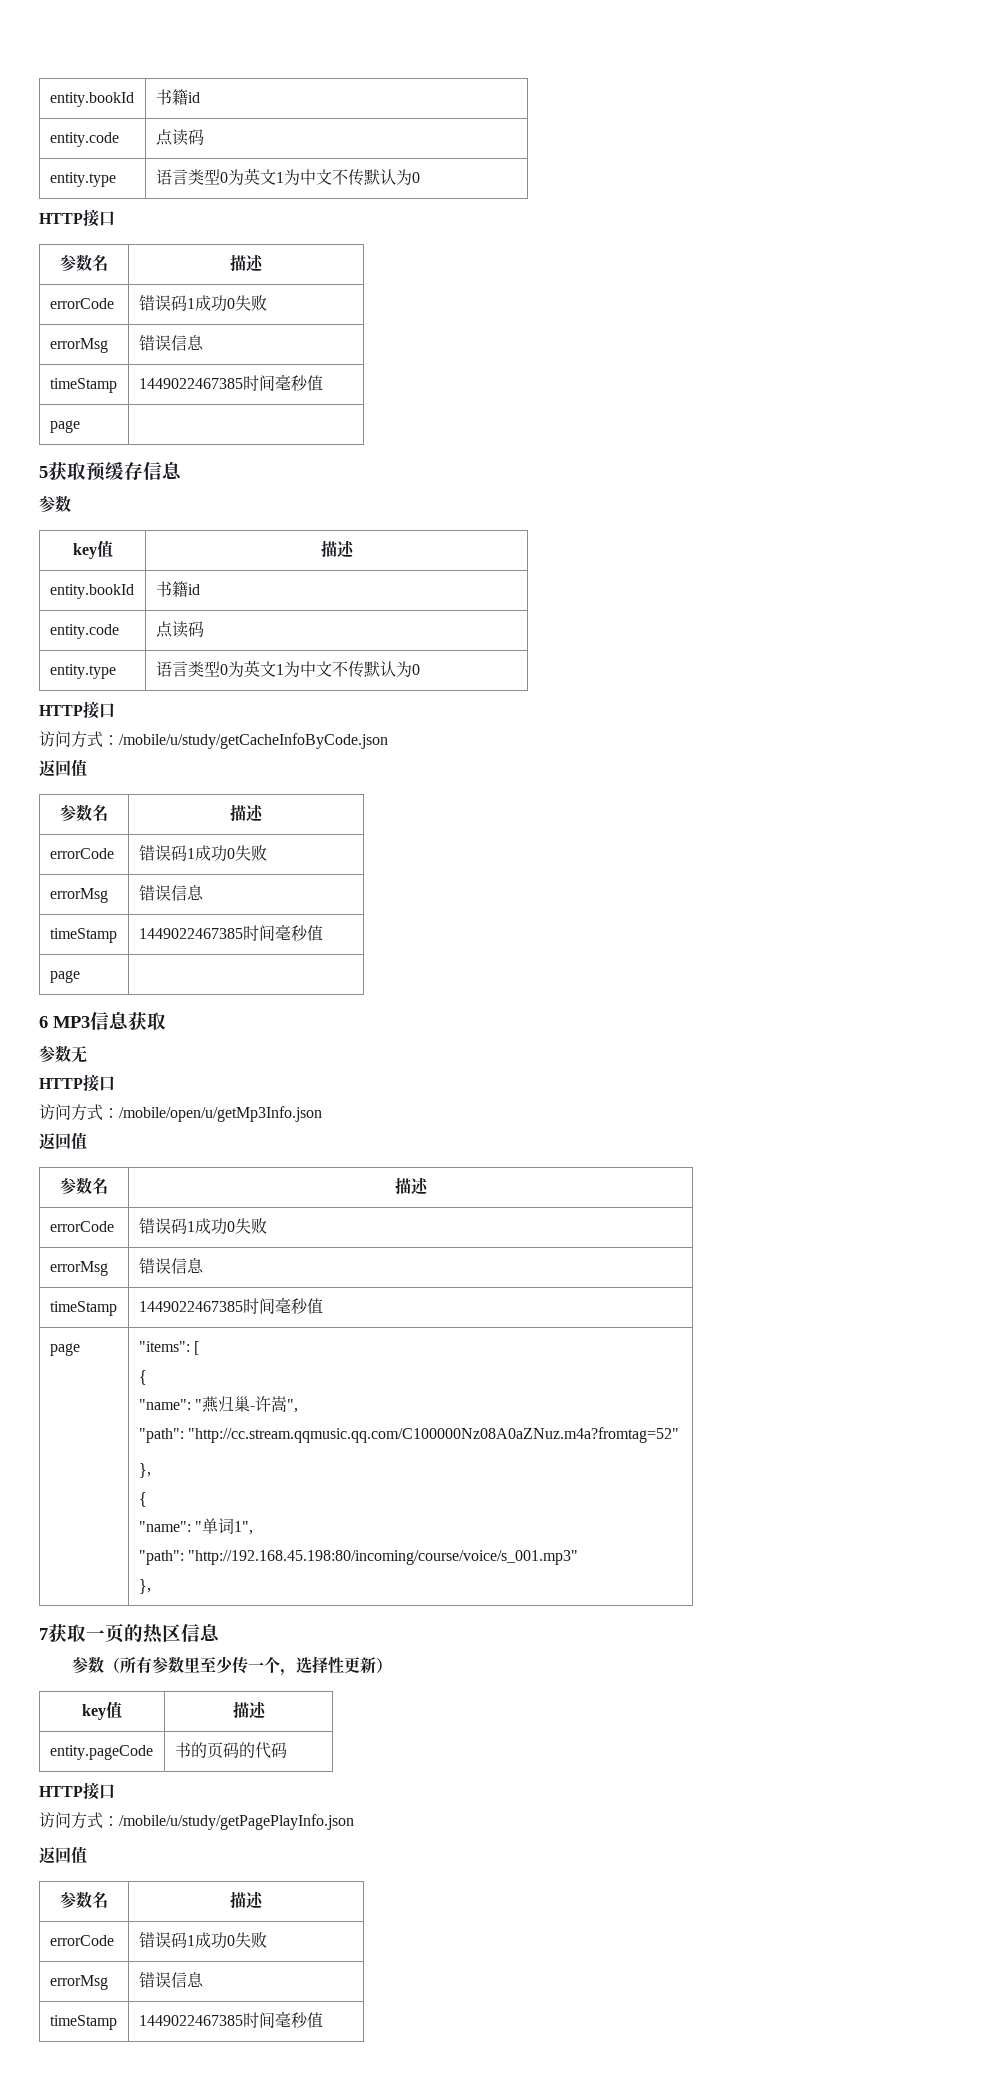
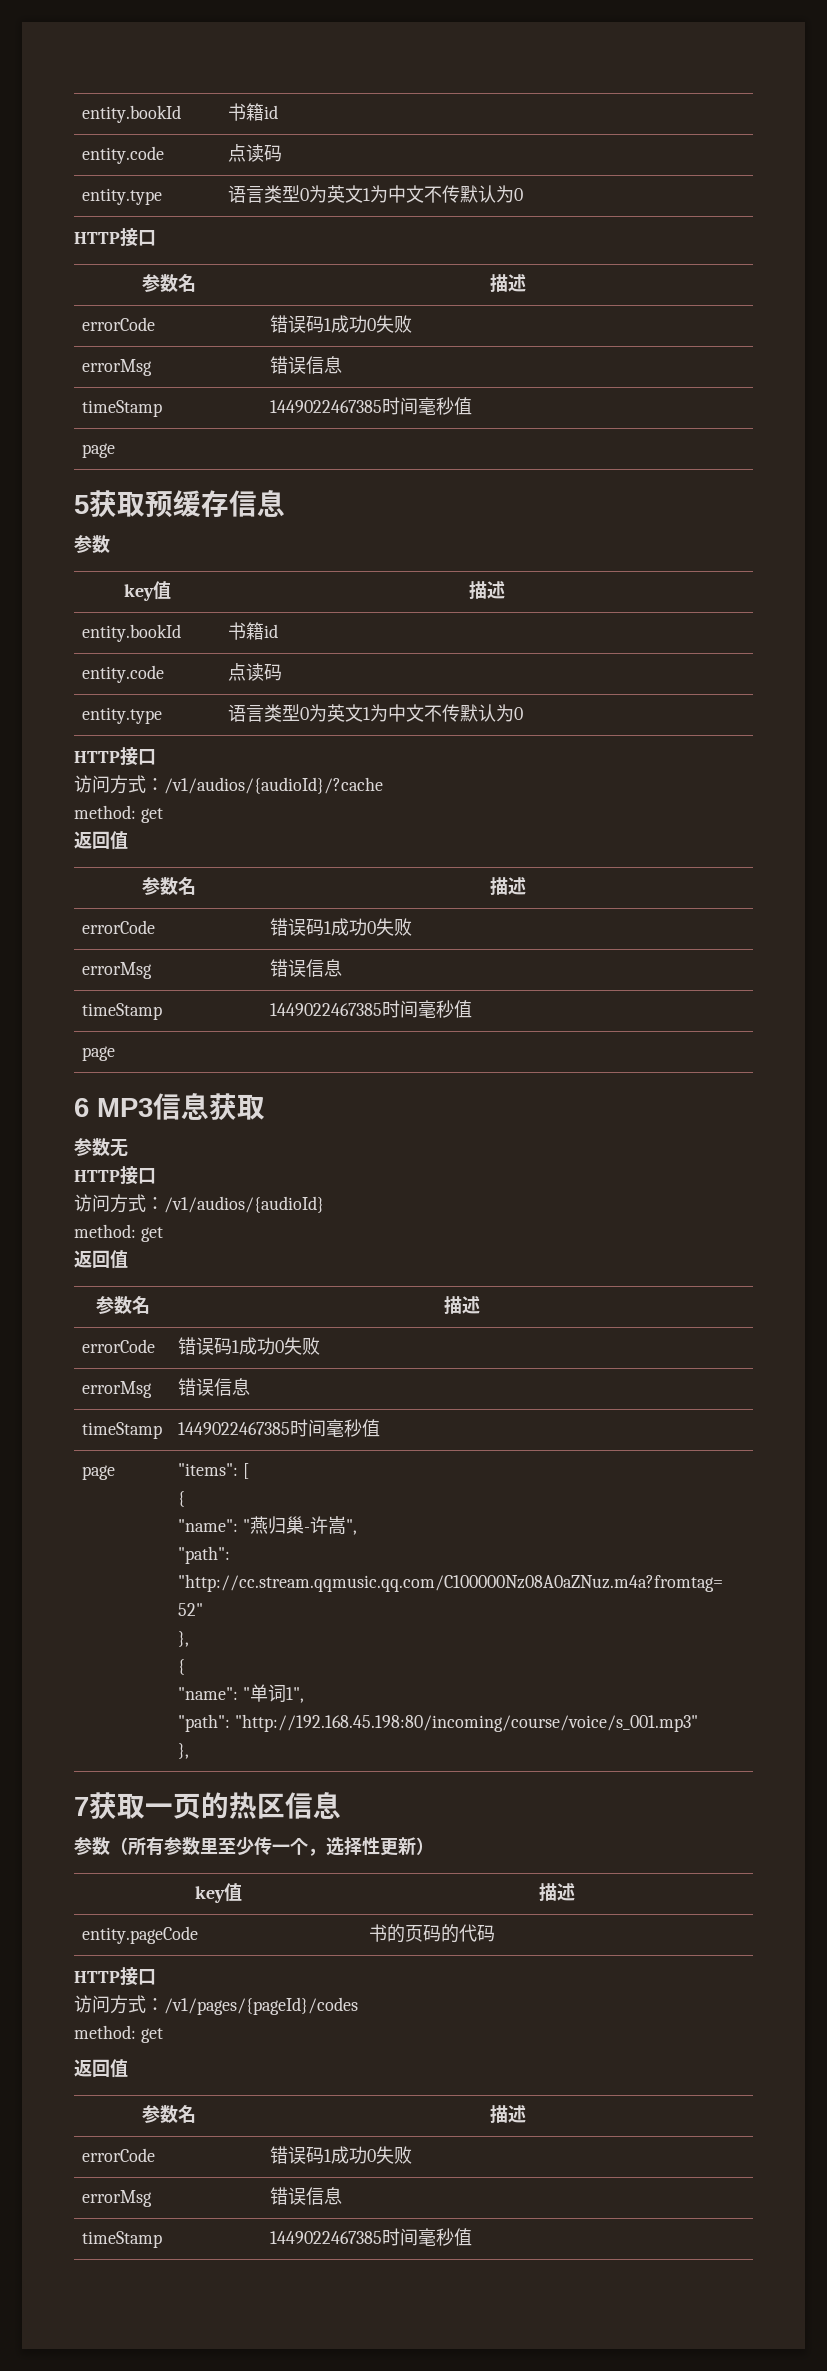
[119,733,388,749] /mobile/u/study/getCacheInfoByCode.json -> [164,777,383,794] [74,805,163,823] /v1/audios/{audioId}/?cache // method: get
[119,1106,322,1122] /mobile/open/u/getMp3Info.json -> [164,1196,324,1213] [74,1224,163,1242] /v1/audios/{audioId} // method: get
[119,1814,354,1830] /mobile/u/study/getPagePlayInfo.json -> [164,1997,358,2015] [74,2025,163,2043] /v1/pages/{pageId}/codes // method: get

